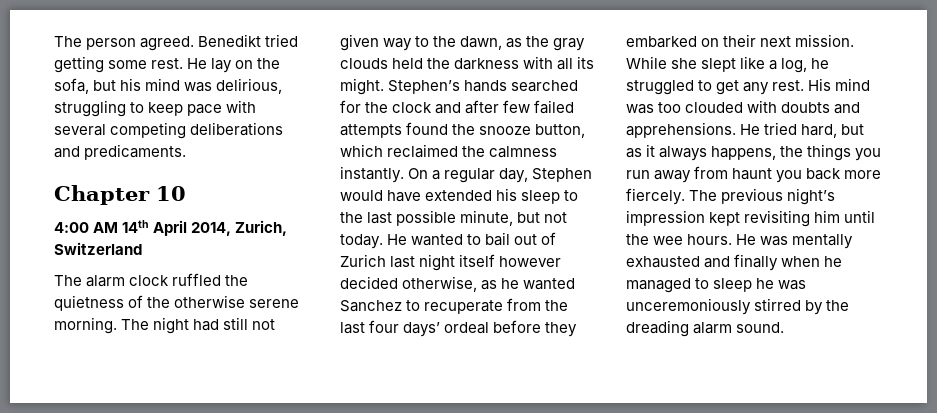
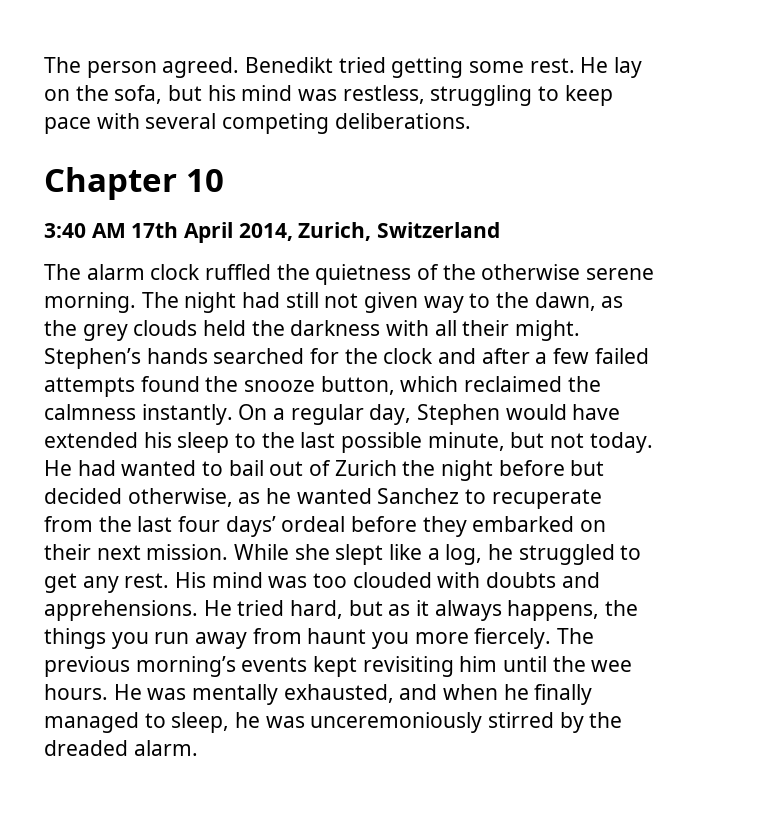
[216,78,283,94] delirious, -> [342,85,425,104] restless,
[190,122,284,136] [54,144,187,160] deliberations and predicaments. -> [334,113,471,129] deliberations.
[54,220,150,233] 4:00 AM 14th -> [44,222,179,238] 3:40 AM 17th
[553,38,586,51] gray -> [82,324,128,341] grey
[577,56,595,69] its -> [462,320,510,336] their
(500, 107) none -> [535,352,548,364] a
(408, 239) none -> [77,460,116,476] had
[390,254,562,271] last night itself however -> [402,460,605,481] the night before but
[806,168,842,180] back -> (410, 640) none
[787,188,836,205] [626,210,705,226] night’s impression -> [135,656,308,677] morning’s events
[626,254,779,271] exhausted and finally -> [283,684,438,703] exhausted, and
(843, 261) none -> [534,684,593,705] finally
[713,278,753,292] sleep -> [171,712,230,733] sleep,
[626,320,785,337] dreading alarm sound. -> [44,740,198,756] dreaded alarm.

